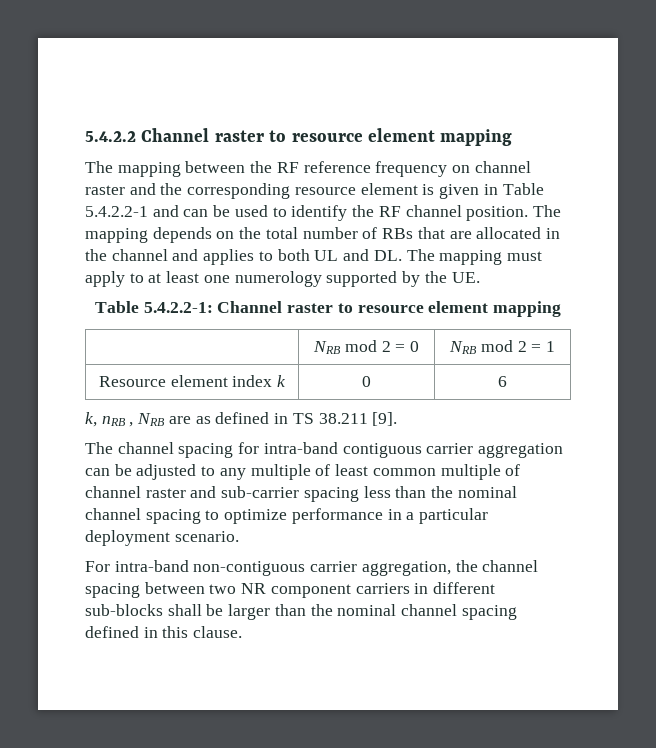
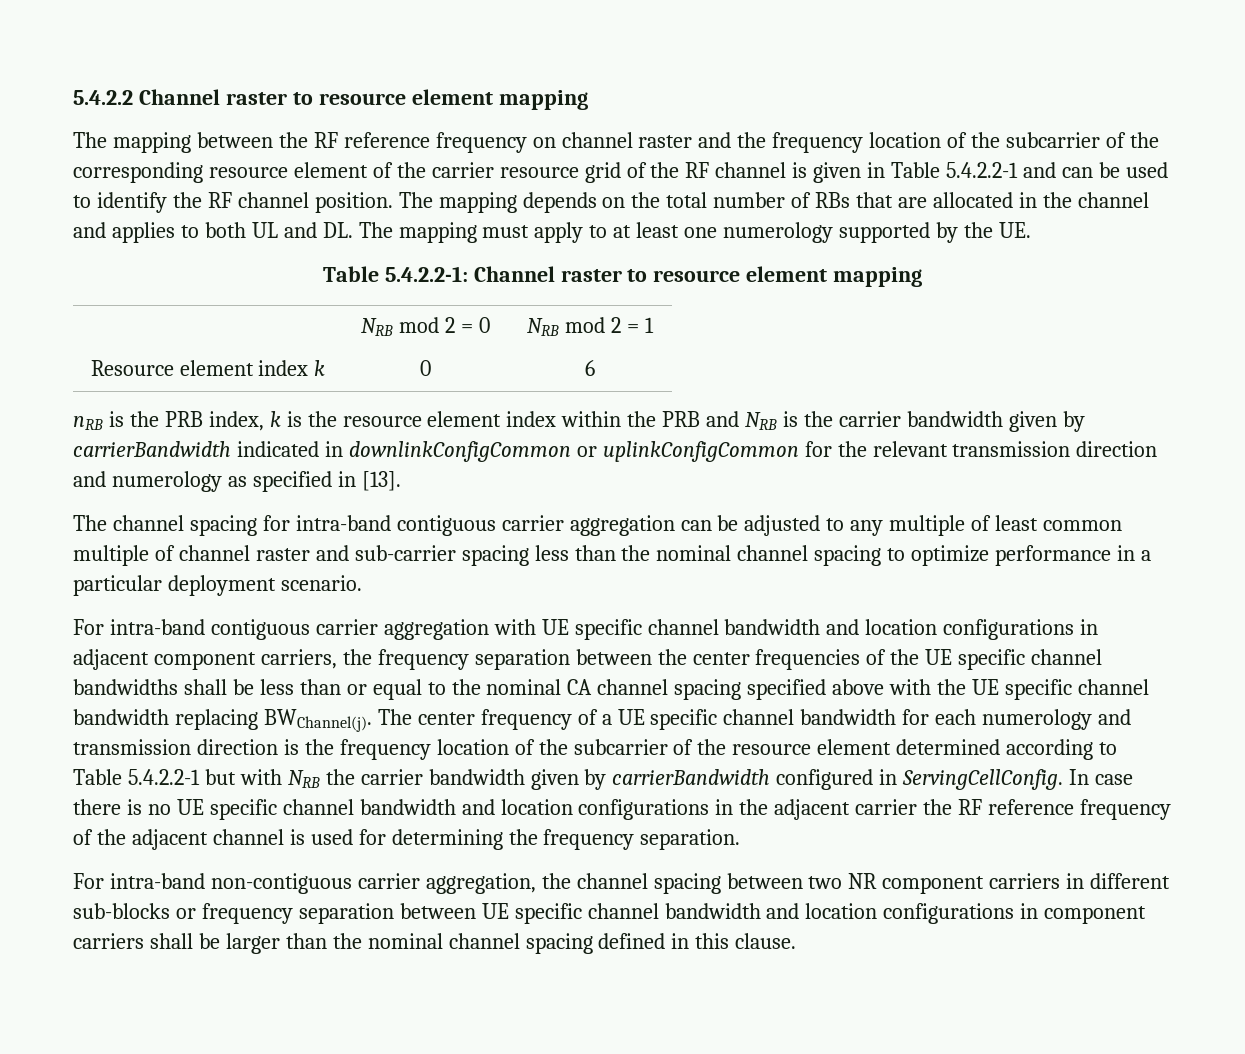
[187,183,418,199] corresponding resource element -> [772,132,1159,153] [73,162,787,183] frequency location of the subcarrier of the corresponding resource element of the carrier resource grid of the RF channel
[85,412,398,427] k, nRB , NRB are as defined in TS 38.211 [9]. -> [73,411,1085,432] [73,441,1158,462] [73,471,401,492] nRB is the PRB index, k is the resource element index within the PRB and NRB is the carrier bandwidth given by carrierBandwidth indicated in downlinkConfigCommon or uplinkConfigCommon for the relevant transmission direction and numerology as specified in [13].
(239, 536) none -> [73,619,1099,640] [73,649,1103,670] [73,679,1149,700] [73,709,1132,732] [73,739,1118,760] [73,769,1134,790] [73,799,1171,820] [73,829,741,850] // For intra-band contiguous carrier aggregation with UE specific channel bandwidth and location configurations in adjacent component carriers, the frequency separation between the center frequencies of the UE specific channel bandwidths shall be less than or equal to the nominal CA channel spacing specified above with the UE specific channel bandwidth replacing BWChannel(j). The center frequency of a UE specific channel bandwidth for each numerology and transmission direction is the frequency location of the subcarrier of the resource element determined according to Table 5.4.2.2-1 but with NRB the carrier bandwidth given by carrierBandwidth configured in ServingCellConfig. In case there is no UE specific channel bandwidth and location configurations in the adjacent carrier the RF reference frequency of the adjacent channel is used for determining the frequency separation.
(163, 610) none -> [175,903,1147,924] [73,933,144,949] or frequency separation between UE specific channel bandwidth and location configurations in component carriers

